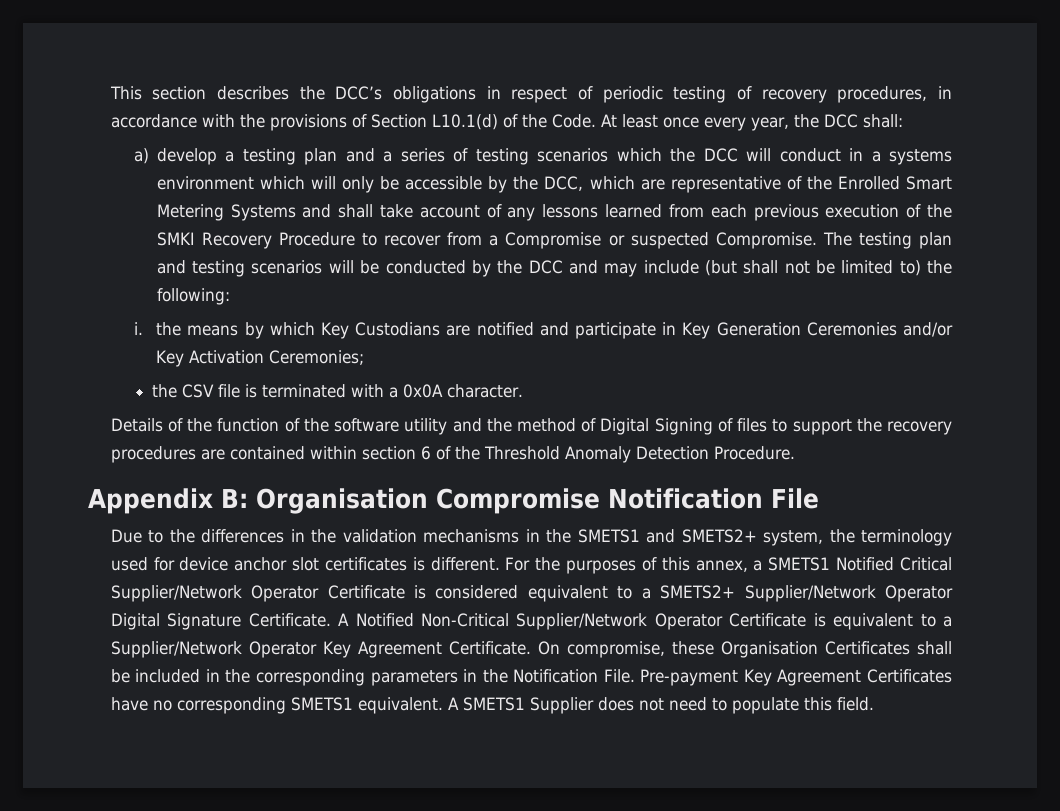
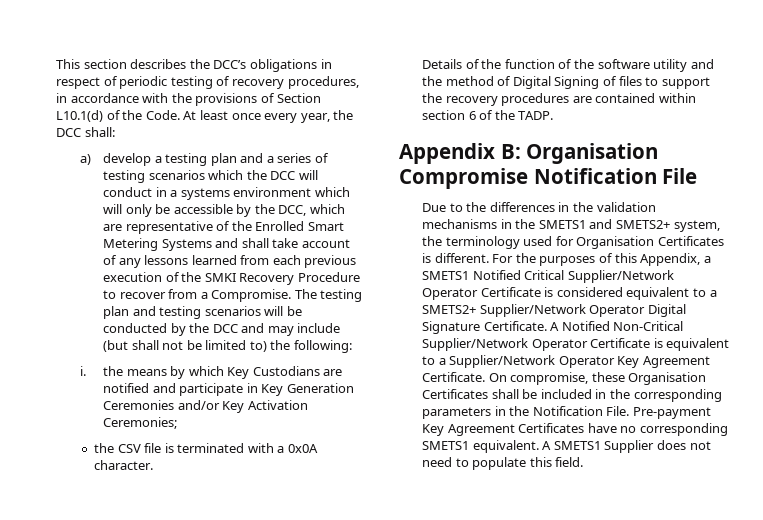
[505,232,709,249] Compromise or suspected -> (208, 295) none
[483,446,795,463] Threshold Anomaly Detection Procedure. -> [518,111,554,120] TADP.
[179,557,407,571] device anchor slot certificates -> [576,236,724,249] Organisation Certificates
[695,560,748,572] annex, -> [640,253,701,266] Appendix,

